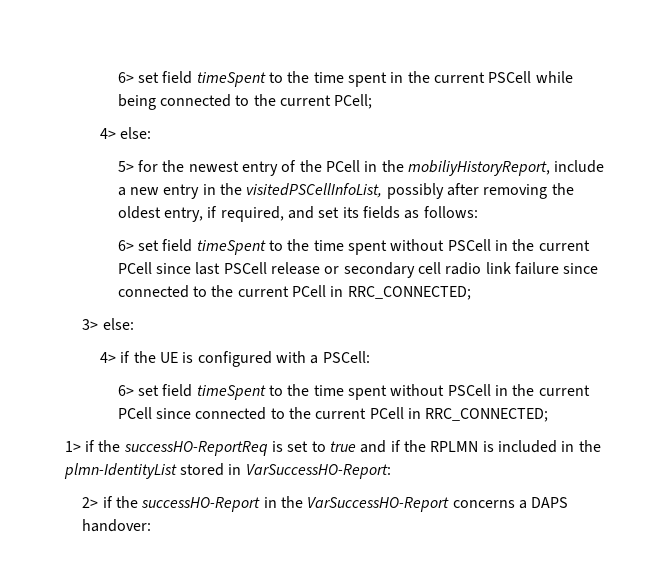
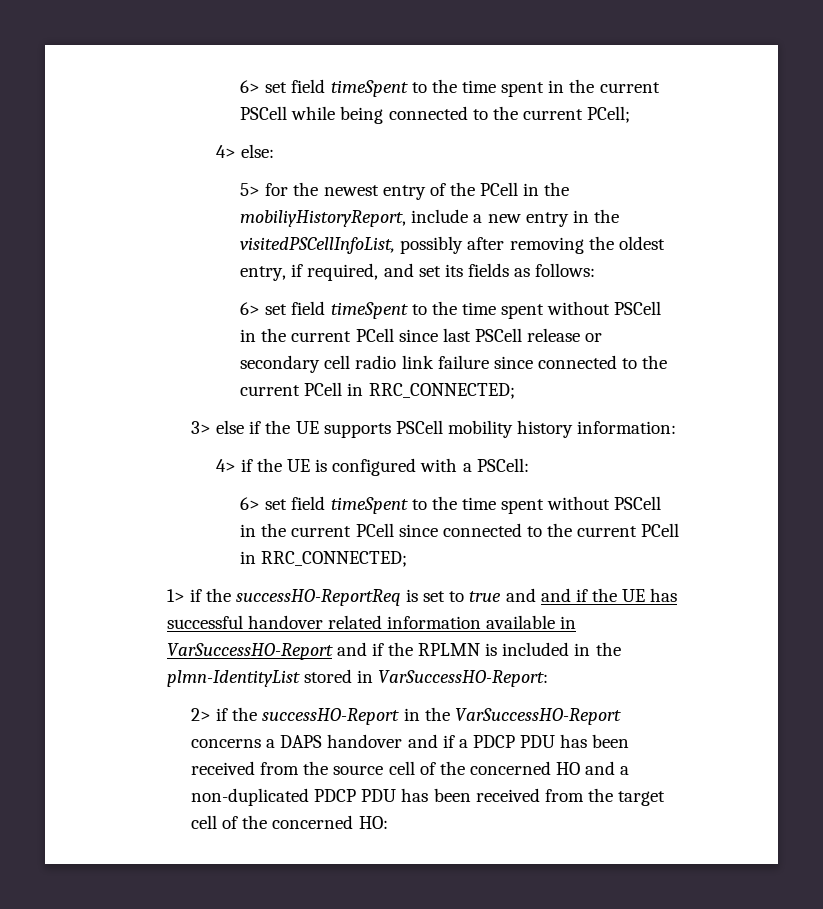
[102,318,134,330] else: -> [216,420,677,438] else if the UE supports PSCell mobility history information:
(387, 446) none -> [540,588,678,602] [166,615,577,629] [166,642,367,660] and if the UE has successful handover related information available in VarSuccessHO-Report and
[82,519,152,532] handover: -> [327,734,630,748] [191,761,630,775] [191,788,666,806] [191,815,388,829] handover and if a PDCP PDU has been received from the source cell of the concerned HO and a non-duplicated PDCP PDU has been received from the target cell of the concerned HO:

